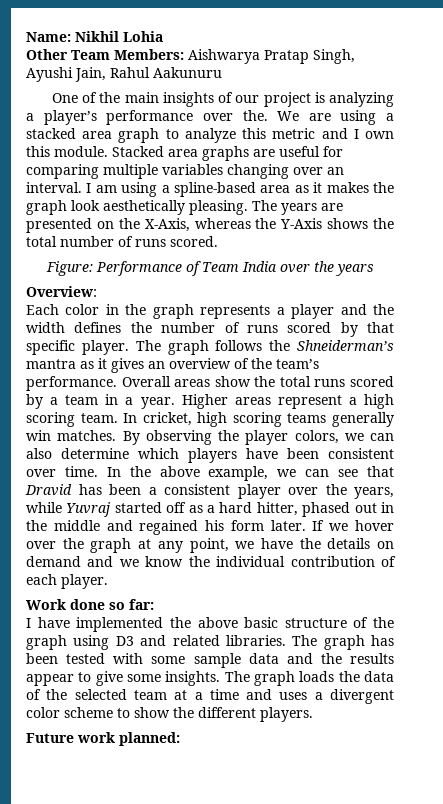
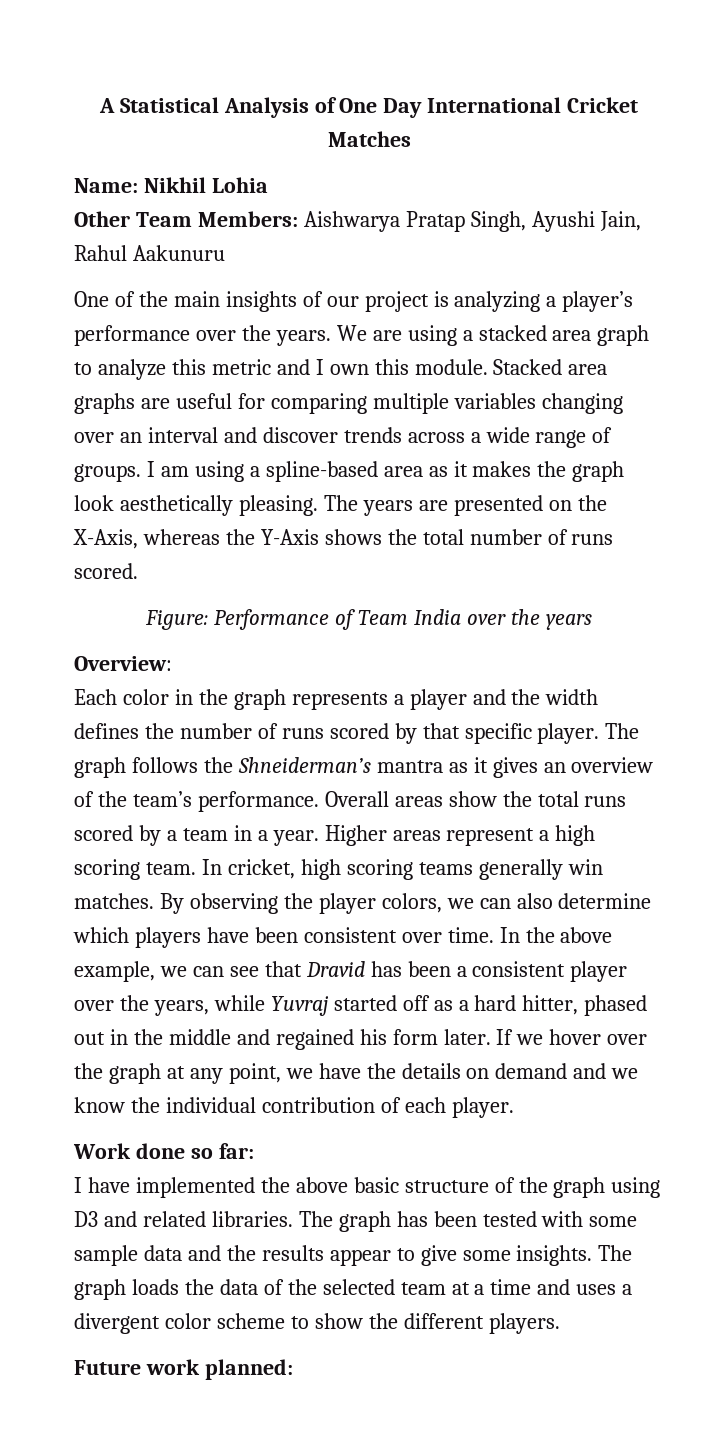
(26, 37) none -> [98,97,639,118] [327,131,411,147] A Statistical Analysis of One Day International Cricket Matches //
[242,110,268,121] the. -> [241,325,331,346] the years.
[26,182,82,193] interval. -> [147,427,613,448] [74,464,141,482] interval and discover trends across a wide range of groups.

